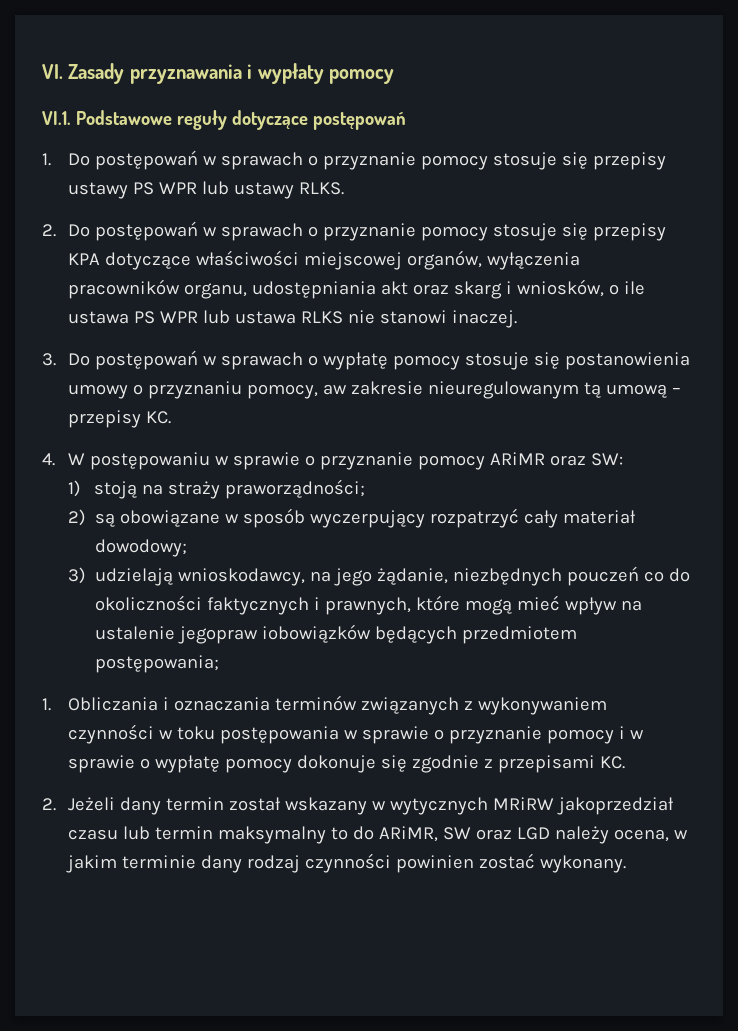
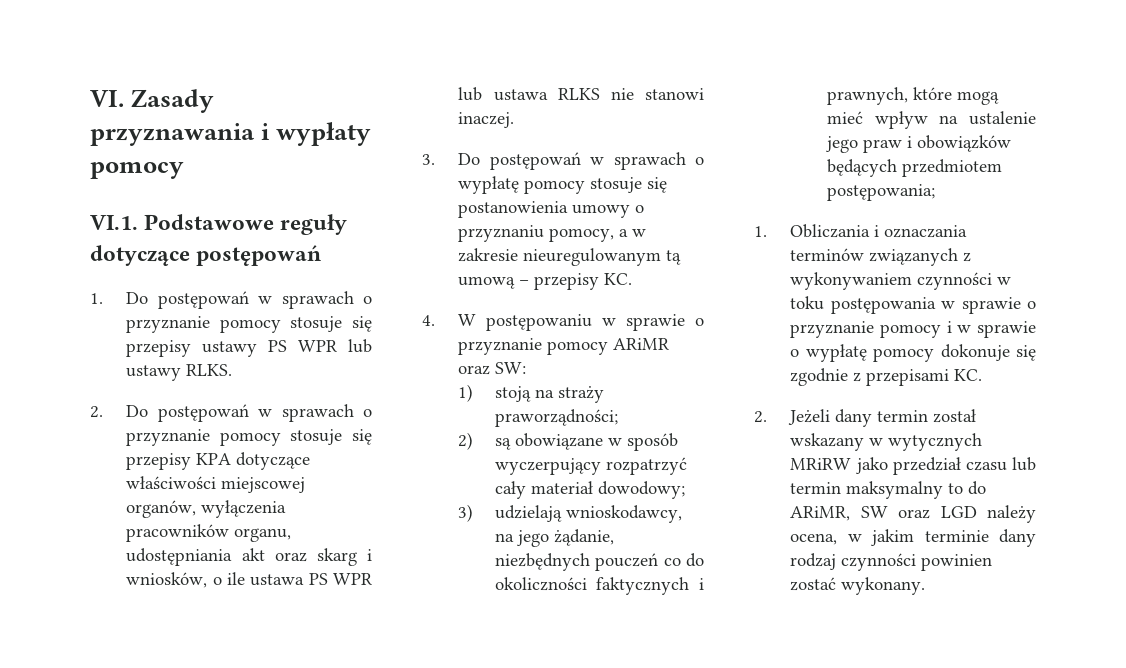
[323,384,348,395] aw -> [619,229,647,237] a w
[178,624,372,644] jegopraw iobowiązków -> [825,135,1011,153] jego praw i obowiązków
[556,797,674,815] jakoprzedział -> [855,457,961,475] jako przedział

